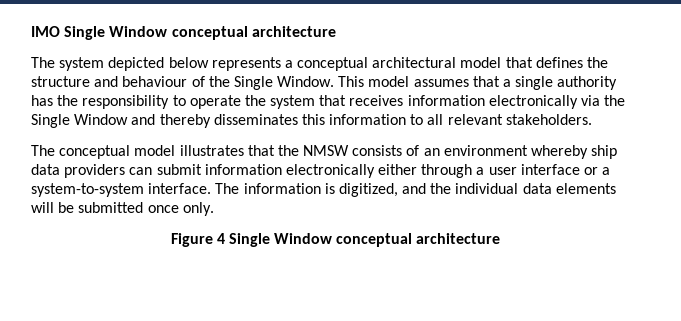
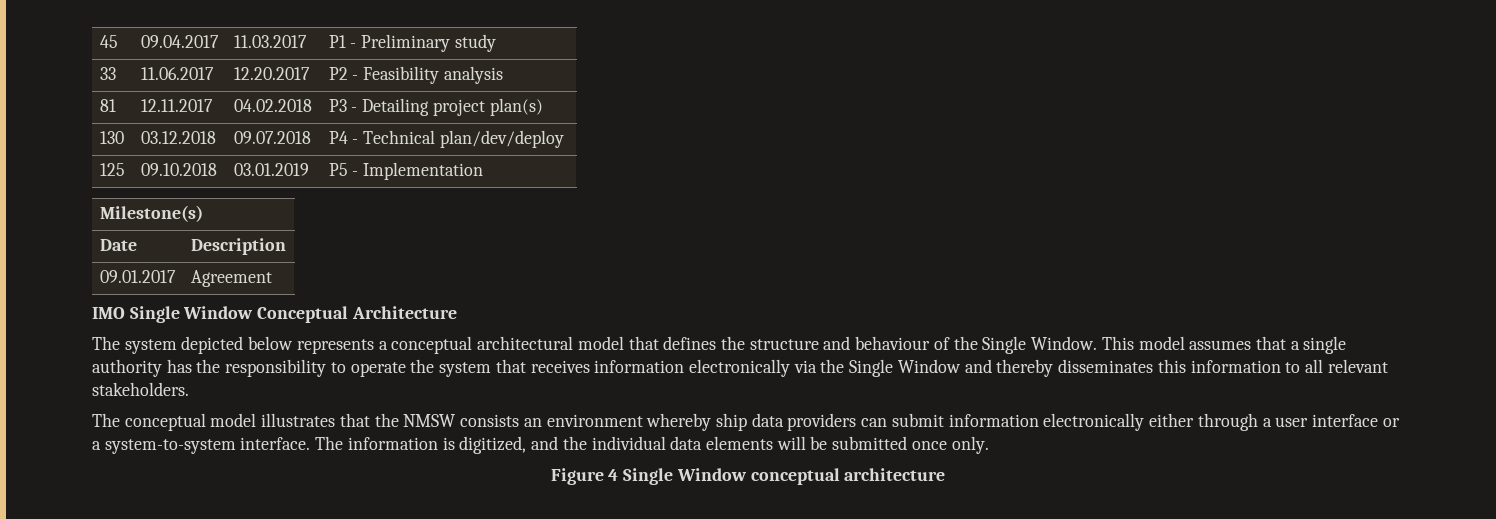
(31, 31) none -> [99,35,118,48] [140,35,219,48] [233,35,307,48] [328,34,496,52] [99,67,116,80] [140,67,214,80] [233,67,310,80] [328,66,503,84] [99,99,116,112] [140,99,213,112] [233,99,312,112] [328,98,543,116] [99,131,124,144] [140,131,216,144] [233,131,311,144] [328,130,564,148] [99,163,125,176] [140,163,217,176] [233,163,309,176] [328,162,484,180] [99,205,203,222] [99,239,137,251] [190,238,286,255] [99,270,176,283] [190,270,272,287] 45 | 09.04.2017 | 11.03.2017 | P1 - Preliminary study // 33 | 11.06.2017 | 12.20.2017 | P2 - Feasibility analysis // 81 | 12.11.2017 | 04.02.2018 | P3 - Detailing project plan(s) // 130 | 03.12.2018 | 09.07.2018 | P4 - Technical plan/dev/deploy // 125 | 09.10.2018 | 03.01.2019 | P5 - Implementation // Milestone(s) // Date | Description // 09.01.2017 | Agreement //
[171,26,336,40] conceptual architecture -> [257,306,457,323] Conceptual Architecture
[406,145,420,156] of -> (520, 420) none

